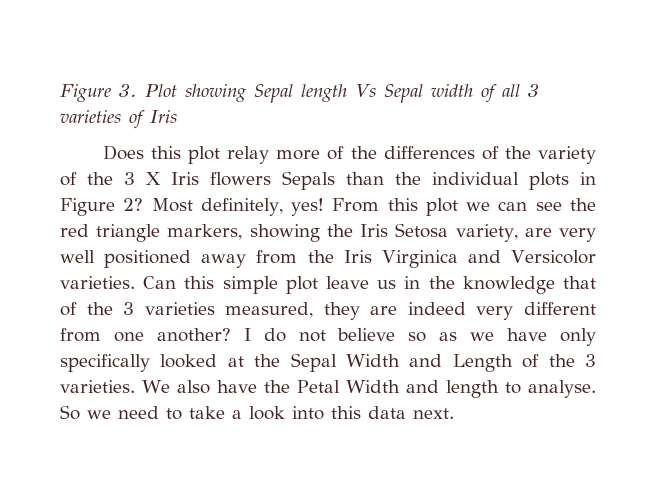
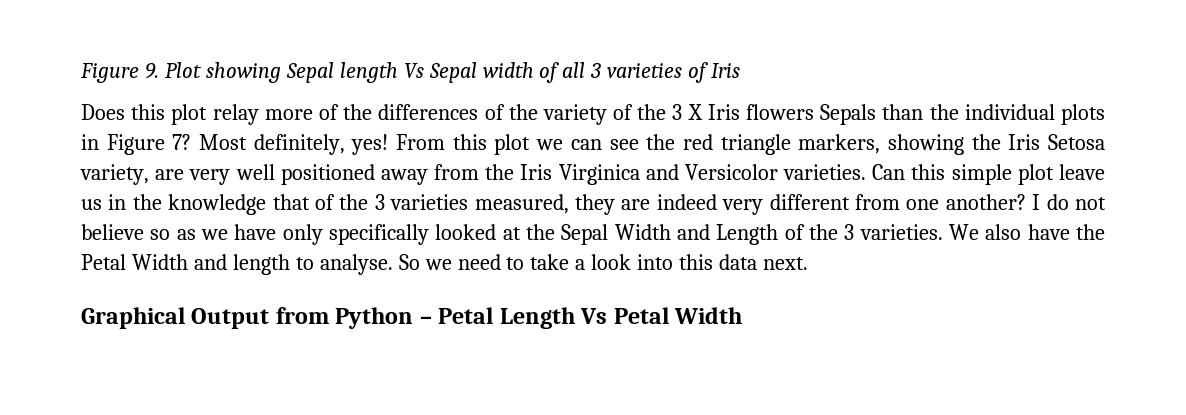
[60,84,137,102] Figure 3. -> [80,63,159,83] Figure 9.
[123,198,144,211] 2? -> [172,134,192,150] 7?
(454, 413) none -> [81,307,743,329] // Graphical Output from Python – Petal Length Vs Petal Width

